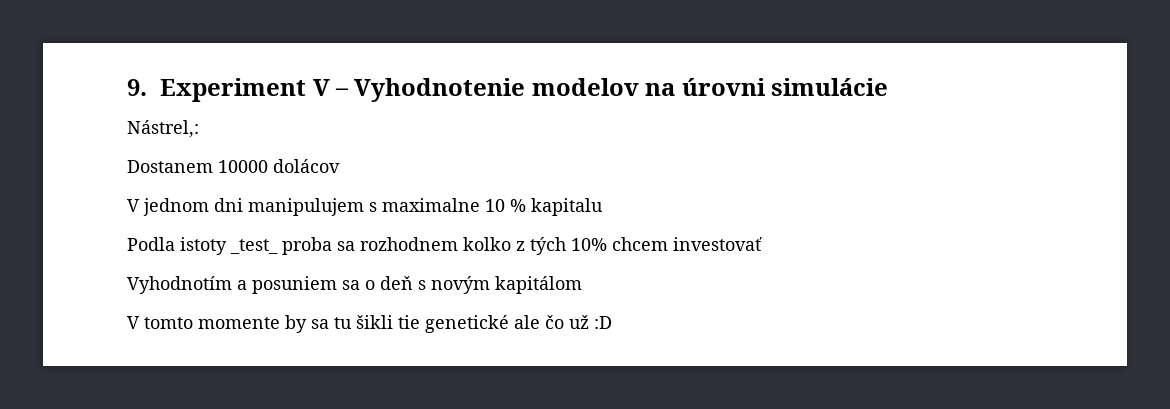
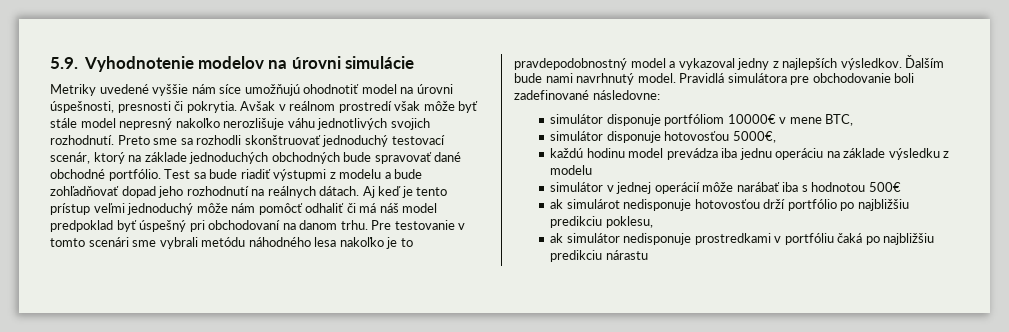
[127,78,349,102] 9. Experiment V – -> [50,57,78,69] 5.9.
[127,120,199,138] [127,159,340,173] [127,198,603,216] [127,237,762,255] [127,276,582,294] [127,315,612,333] Nástrel,: // Dostanem 10000 dolácov // V jednom dni manipulujem s maximalne 10 % kapitalu // Podla istoty _test_ proba sa rozhodnem kolko z tých 10% chcem investovať // Vyhodnotím a posuniem sa o deň s novým kapitálom // V tomto momente by sa tu šikli tie genetické ale čo už :D -> [50,84,453,96] [50,101,479,113] [50,118,430,130] [50,135,445,147] [50,152,462,164] [50,169,423,181] [50,186,448,198] [50,203,438,215] [50,220,466,232] [50,237,413,249] [514,55,945,70] [514,73,915,85] [514,90,660,100] [550,114,854,126] [550,131,776,143] [550,148,950,160] [550,165,593,175] [550,182,901,194] [550,199,909,211] [550,216,653,228] [550,233,935,245] [550,250,648,262] Metriky uvedené vyššie nám síce umožňujú ohodnotiť model na úrovni úspešnosti, presnosti či pokrytia. Avšak v reálnom prostredí však môže byť stále model nepresný nakoľko nerozlišuje váhu jednotlivých svojich rozhodnutí. Preto sme sa rozhodli skonštruovať jednoduchý testovací scenár, ktorý na základe jednoduchých obchodných bude spravovať dané obchodné portfólio. Test sa bude riadiť výstupmi z modelu a bude zohľadňovať dopad jeho rozhodnutí na reálnych dátach. Aj keď je tento prístup veľmi jednoduchý môže nám pomôcť odhaliť či má náš model predpoklad byť úspešný pri obchodovaní na danom trhu. Pre testovanie v tomto scenári sme vybrali metódu náhodného lesa nakoľko je to pravdepodobnostný model a vykazoval jedny z najlepších výsledkov. Ďalším bude nami navrhnutý model. Pravidlá simulátora pre obchodovanie boli zadefinované následovne: // simulátor disponuje portfóliom 10000€ v mene BTC, // simulátor disponuje hotovosťou 5000€, // každú hodinu model prevádza iba jednu operáciu na základe výsledku z modelu // simulátor v jednej operácií môže narábať iba s hodnotou 500€ // ak simulárot nedisponuje hotovosťou drží portfólio po najbližšiu predikciu poklesu, // ak simulátor nedisponuje prostredkami v portfóliu čaká po najbližšiu predikciu nárastu

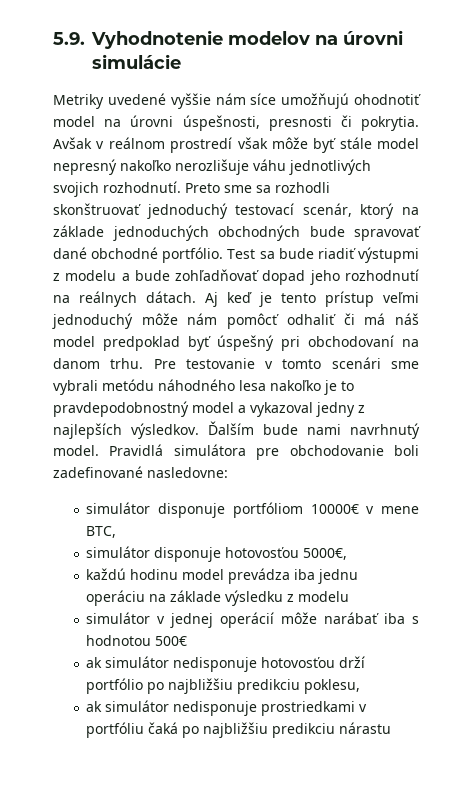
[592,90,660,100] následovne: -> [147,467,228,478] nasledovne:
[566,199,620,209] simulárot -> [105,656,170,668] simulátor
[694,233,771,245] prostredkami -> [261,701,356,716] prostriedkami

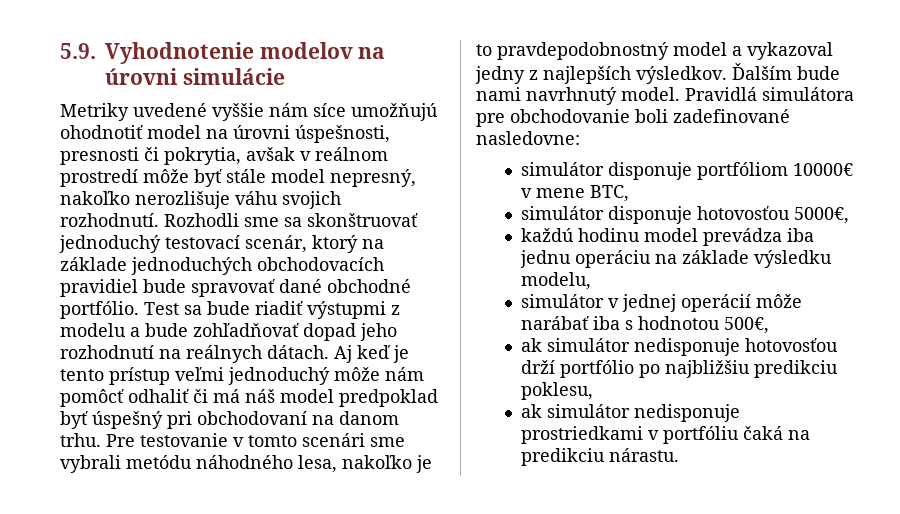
[361,116,419,131] [53,137,92,149] pokrytia. Avšak -> [164,147,295,165] pokrytia, avšak
[237,137,268,149] však -> (138, 178) none
[53,159,117,175] nepresný -> [330,169,416,187] nepresný,
[289,159,371,175] jednotlivých -> (278, 198) none
[185,183,220,193] Preto -> [164,213,239,227] Rozhodli
[275,182,330,193] rozhodli -> (302, 222) none
[218,225,300,241] obchodných -> [257,257,384,271] [60,279,138,297] obchodovacích pravidiel
[239,380,266,391] lesa -> [298,455,337,473] lesa,
[287,591,350,602] z modelu -> [520,272,591,290] modelu,
[155,636,188,646] 500€ -> [723,317,769,334] 500€,
[182,722,392,738] po najbližšiu predikciu nárastu -> [787,430,810,440] [520,448,679,466] na predikciu nárastu.

